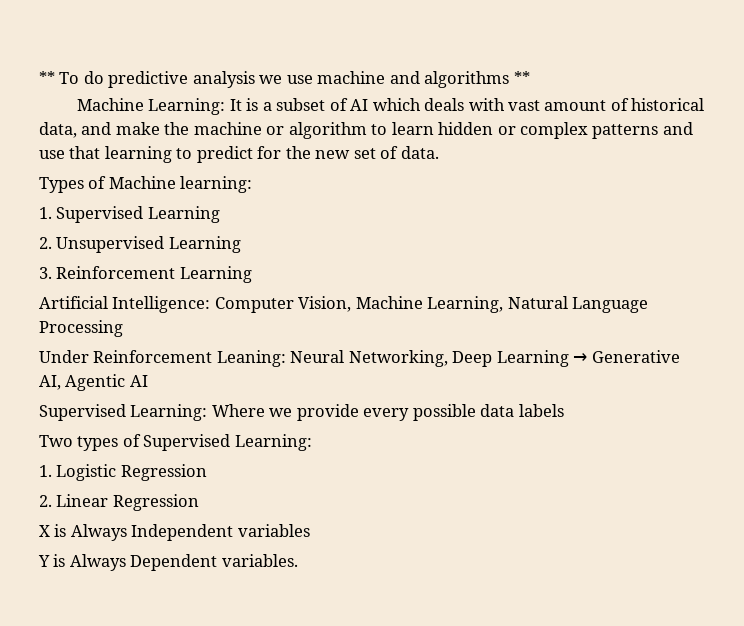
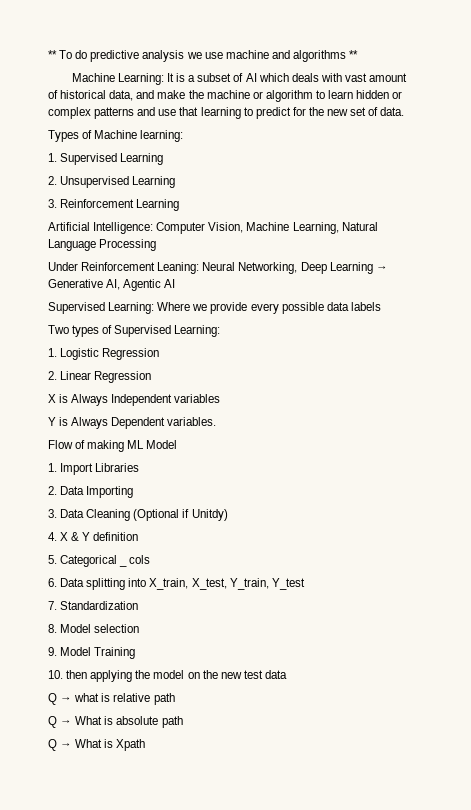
(298, 560) none -> [48,440,178,452] [48,463,140,475] [48,486,134,498] [48,509,228,521] [48,532,139,541] [48,555,128,567] [129,555,151,564] [48,578,305,590] [48,601,139,610] [48,624,140,633] [48,647,136,659] [48,670,287,682] [48,693,175,705] [48,716,183,728] [48,739,146,751] // Flow of making ML Model // 1. Import Libraries // 2. Data Importing // 3. Data Cleaning (Optional if Unitdy) // 4. X & Y definition // 5. Categorical _ cols // 6. Data splitting into X_train, X_test, Y_train, Y_test // 7. Standardization // 8. Model selection // 9. Model Training // 10. then applying the model on the new test data // Q → what is relative path // Q → What is absolute path // Q → What is Xpath

